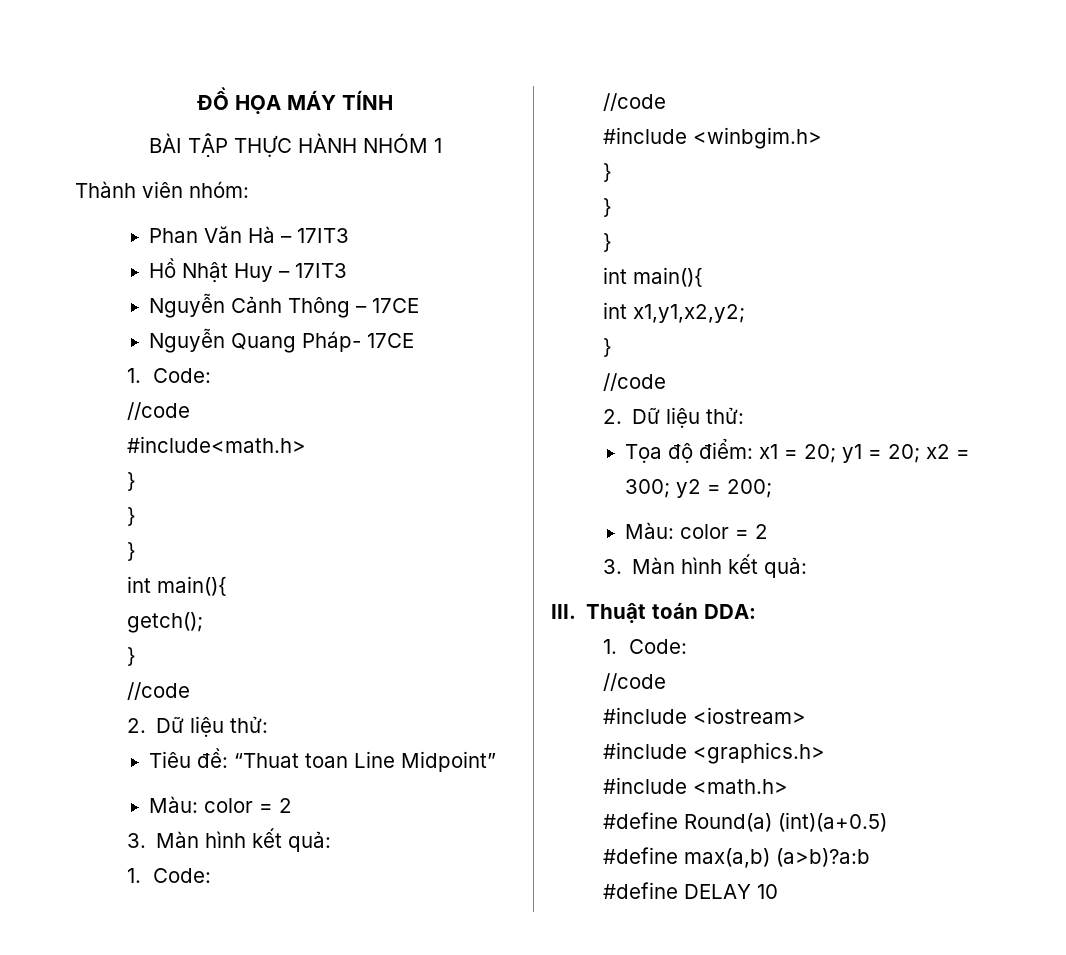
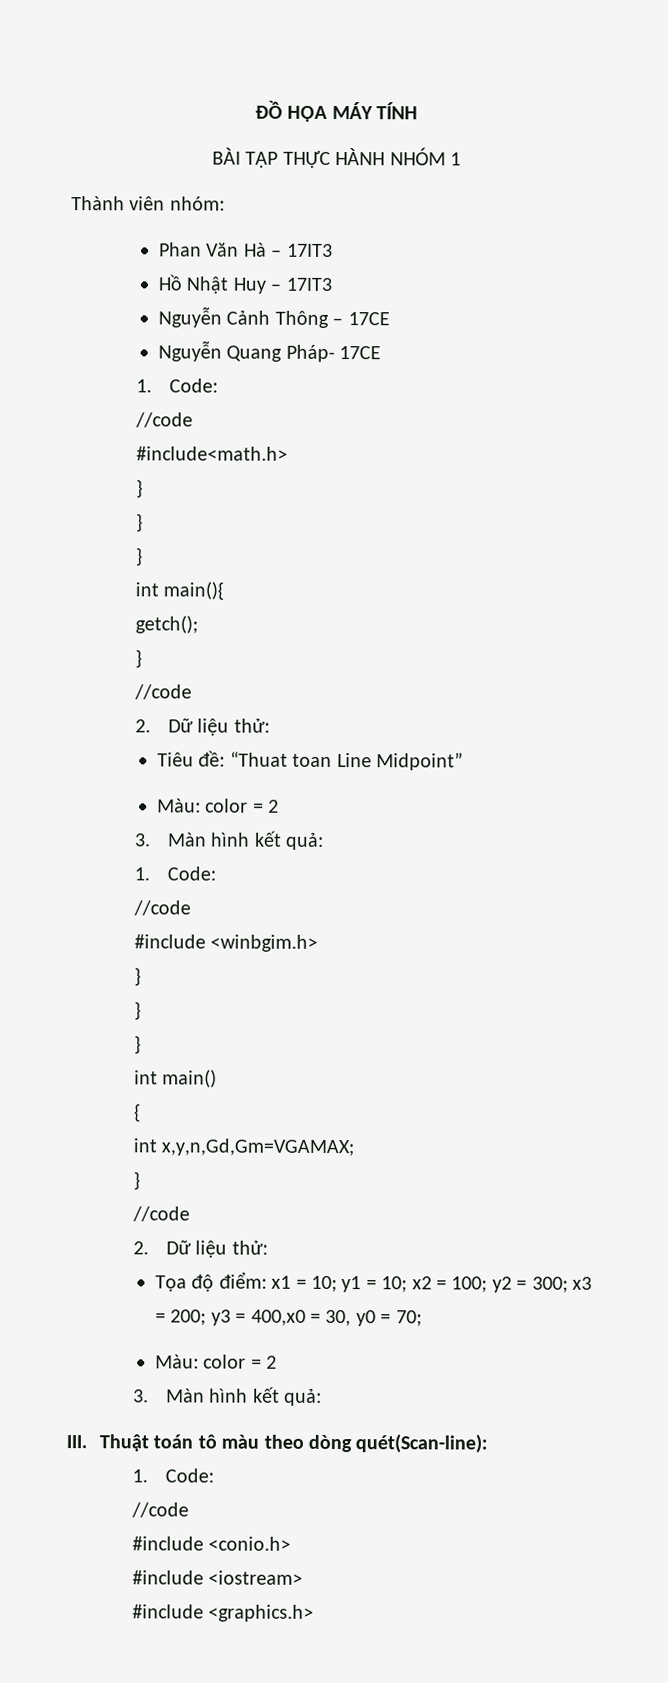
[632,267,703,287] [602,302,745,323] main(){ // int x1,y1,x2,y2; -> [162,1069,218,1088] [133,1103,141,1123] [132,1138,355,1157] main() // { // int x,y,n,Gd,Gm=VGAMAX;
[804,444,837,463] 20; -> [310,1275,337,1293] 10;
[888,444,921,463] 20; -> [381,1276,408,1293] 10;
[625,479,671,498] 300; -> [451,1276,488,1293] 100;
[727,479,773,498] 200; -> [531,1276,592,1293] [154,1309,422,1327] 300; x3 = 200; y3 = 400,x0 = 30, y0 = 70;
[704,604,757,619] [602,639,687,654] [602,673,666,691] DDA: // 1. Code: // //code -> [197,1434,489,1454] [131,1468,214,1483] [130,1502,189,1518] [131,1536,292,1551] tô màu theo dòng quét(Scan-line): // 1. Code: // //code // #include <conio.h>
[602,777,788,794] [602,812,887,832] [602,847,870,868] [602,882,778,899] // #include <math.h> // #define Round(a) (int)(a+0.5) // #define max(a,b) (a>b)?a:b // #define DELAY 10 -> (315, 1613) none

